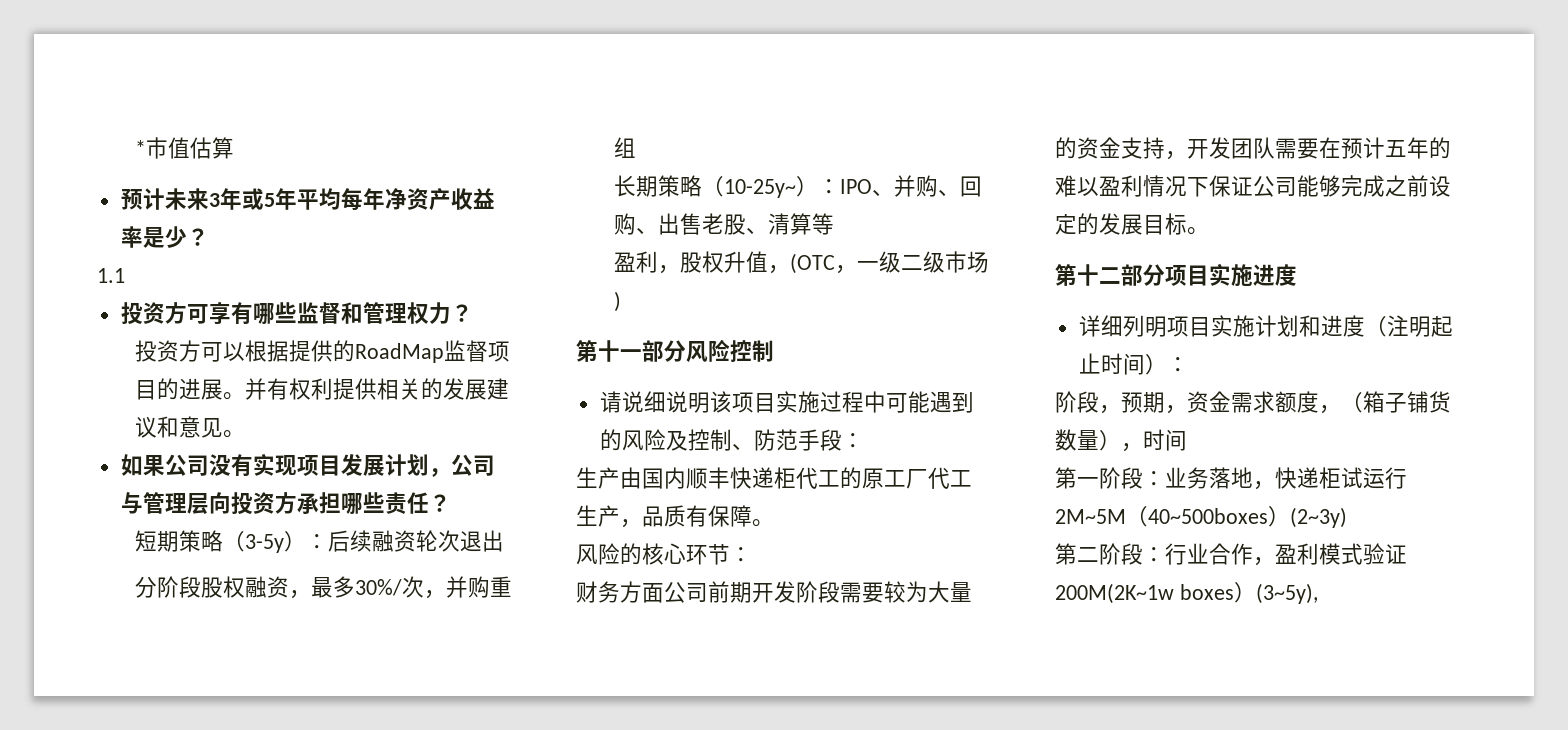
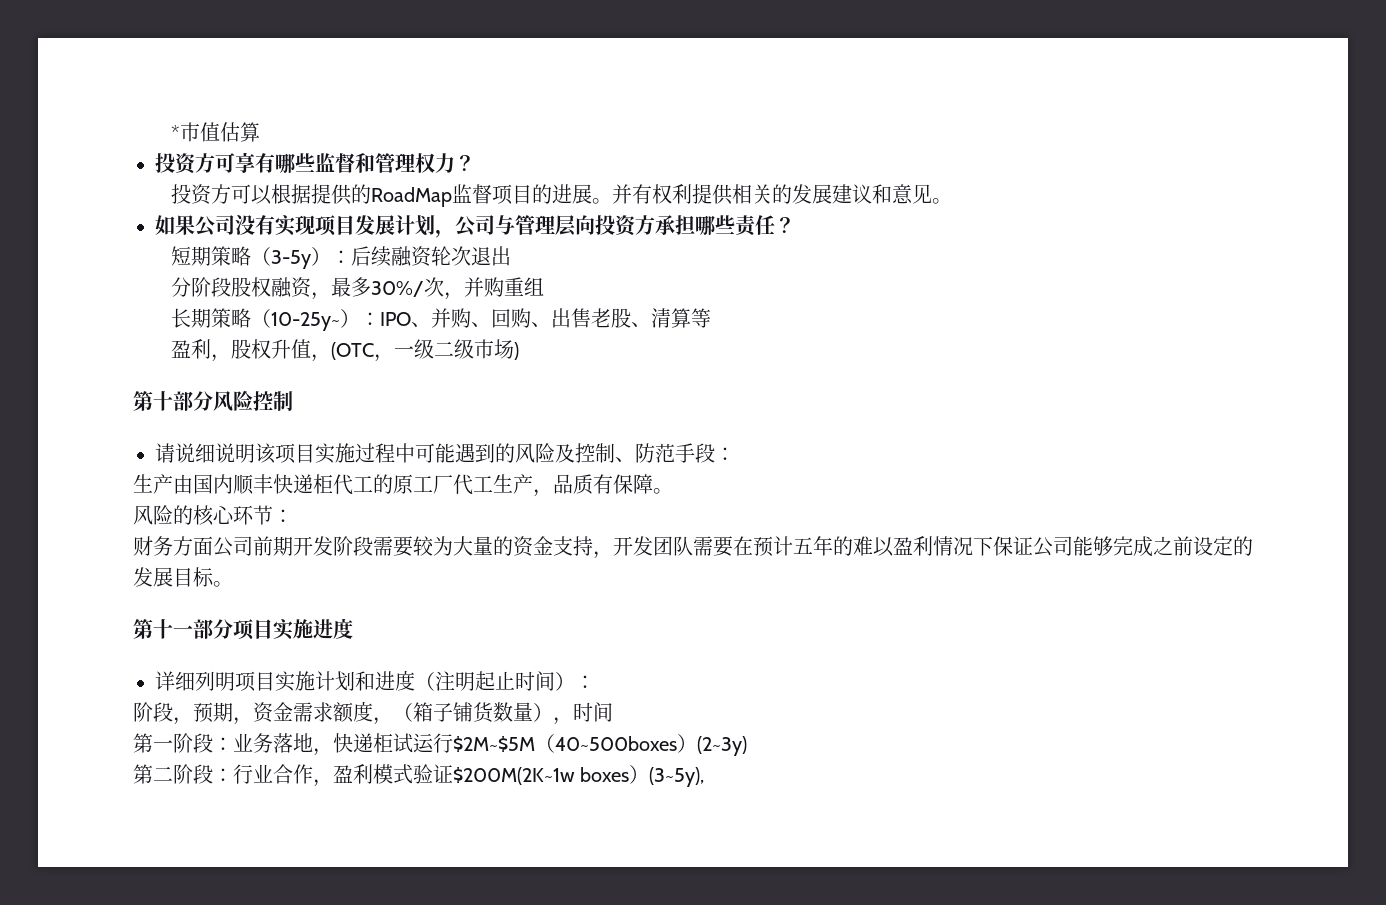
[120,188,495,211] [120,226,209,248] [97,268,125,283] // 预计未来3年或5年平均每年净资产收益率是少？ // 1.1 -> (260, 132) none
[620,349,642,359] 一 -> (173, 401) none
[1099,267,1121,284] 二 -> [173,625,193,637] 一
[1055,509,1126,524] 2M~5M -> [453,736,535,752] $2M~$5M
[1055,583,1174,604] 200M(2K~1w -> [453,767,575,785] $200M(2K~1w

